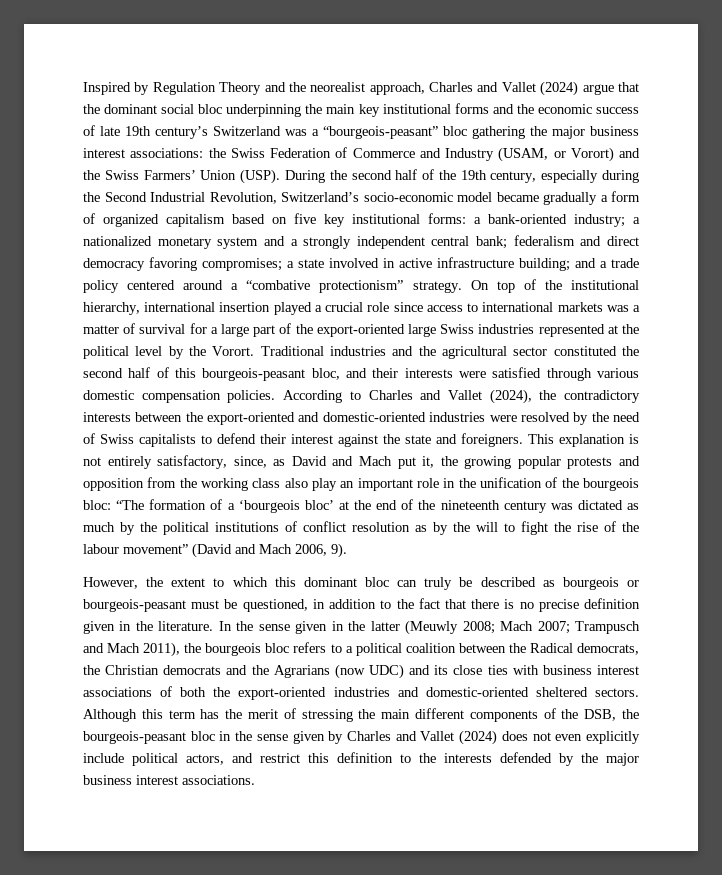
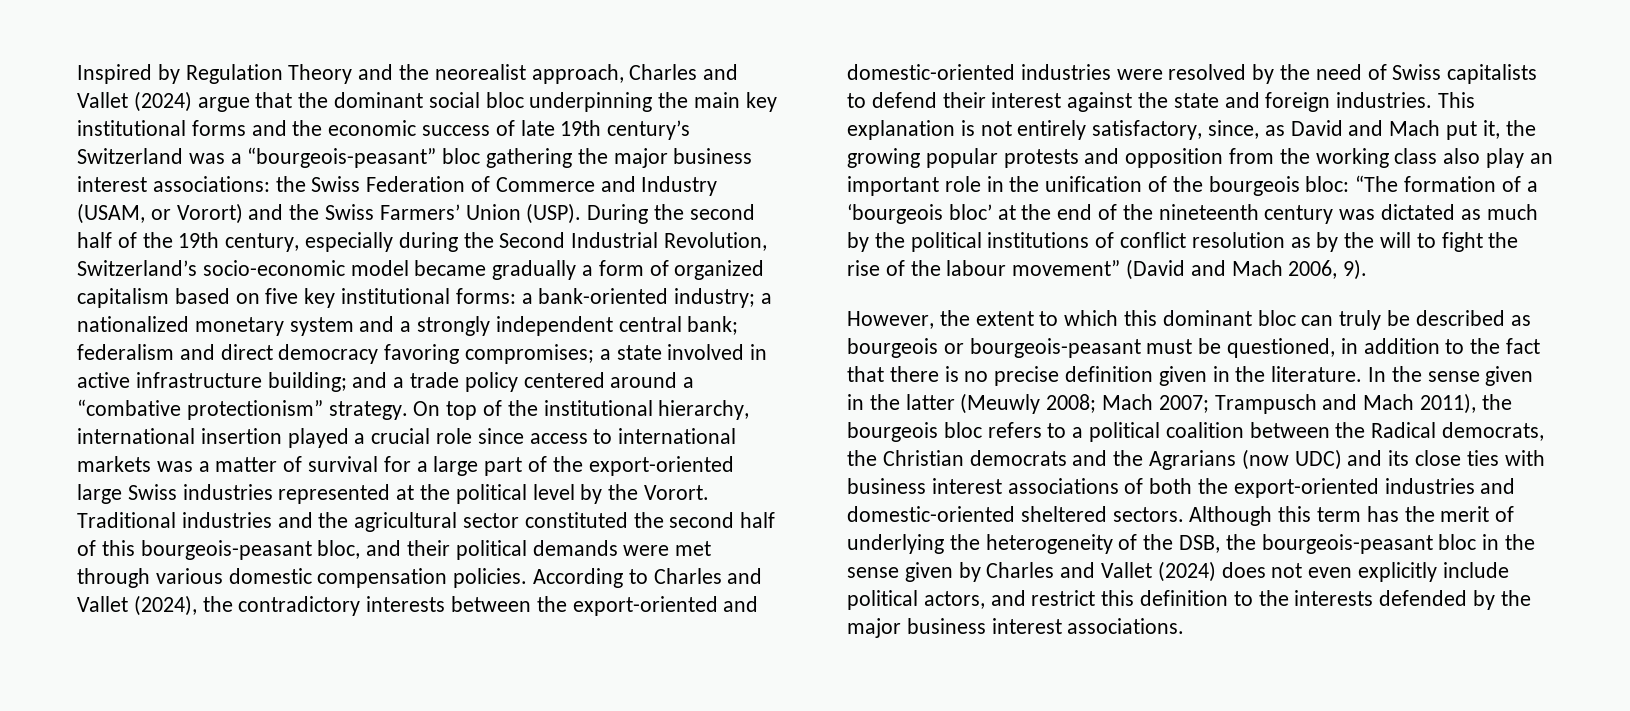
[404,367,542,378] interests were satisfied -> [455,540,712,560] political demands were met
[461,433,523,447] foreigners. -> [1265,92,1433,112] foreign industries.
[301,708,538,722] stressing the main different components -> [847,534,1113,554] underlying the heterogeneity

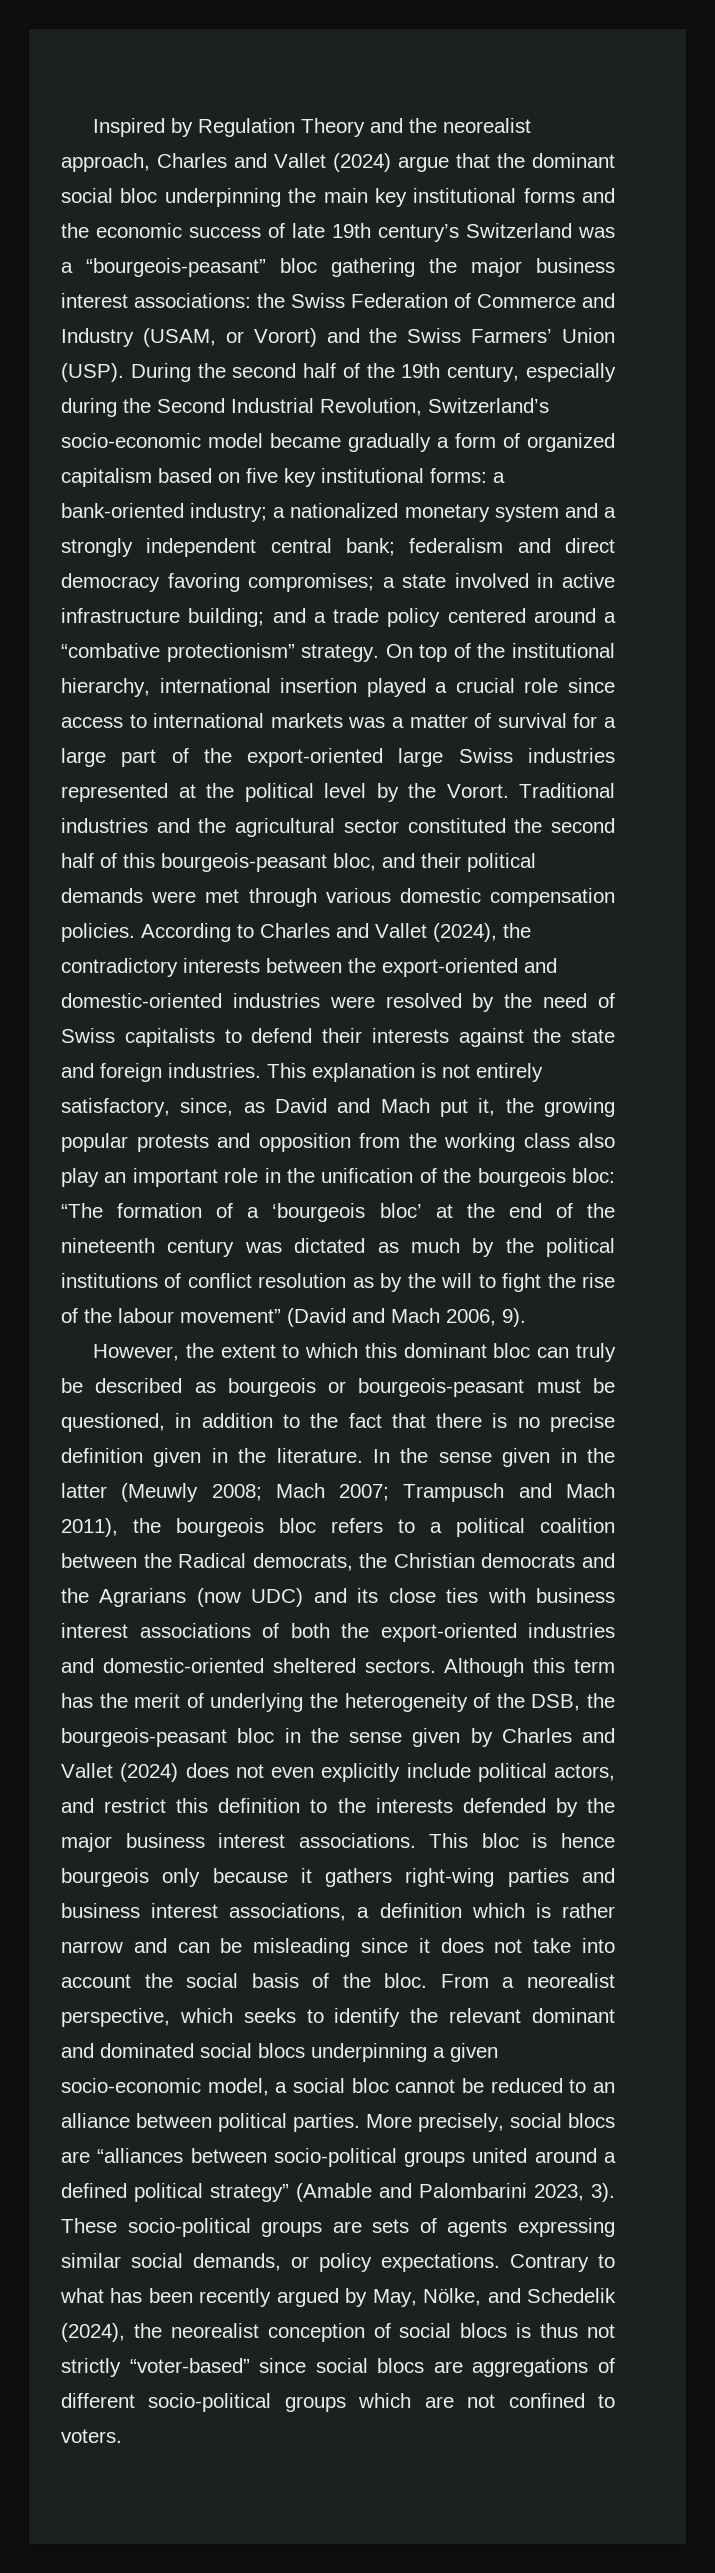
[991,92,1062,108] interest -> [371,1028,449,1043] interests
(1185, 626) none -> [429,1833,615,1848] [61,1868,615,1887] [61,1903,616,1921] [61,1938,616,1957] [61,1973,615,1988] [61,2008,615,2027] [61,2043,498,2062] [61,2078,616,2096] [61,2113,615,2132] [61,2148,616,2167] [61,2183,615,2202] [61,2218,615,2237] [61,2253,615,2272] [60,2288,617,2307] [61,2323,616,2342] [61,2358,615,2377] [61,2393,616,2412] [61,2429,122,2443] This bloc is hence bourgeois only because it gathers right-wing parties and business interest associations, a definition which is rather narrow and can be misleading since it does not take into account the social basis of the bloc. From a neorealist perspective, which seeks to identify the relevant dominant and dominated social blocs underpinning a given socio-economic model, a social bloc cannot be reduced to an alliance between political parties. More precisely, social blocs are “alliances between socio-political groups united around a defined political strategy” (Amable and Palombarini 2023, 3). These socio-political groups are sets of agents expressing similar social demands, or policy expectations. Contrary to what has been recently argued by May, Nölke, and Schedelik (2024), the neorealist conception of social blocs is thus not strictly “voter-based” since social blocs are aggregations of different socio-political groups which are not confined to voters.

